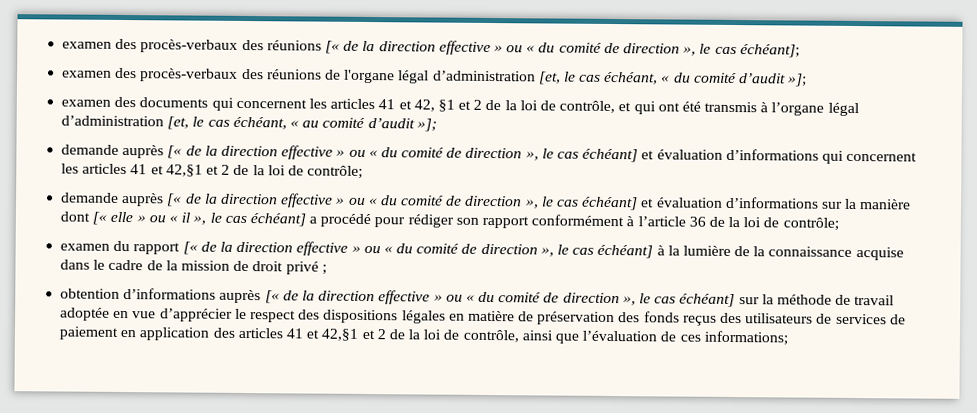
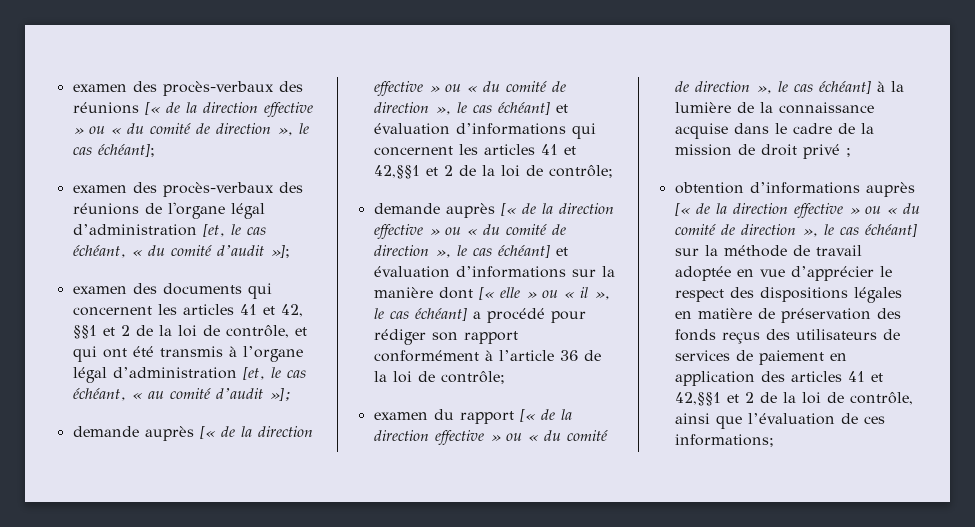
[437,99,455,112] §1 -> [72,325,97,339] §§1
[165,164,203,177] 42,§1 -> [373,165,420,179] 42,§§1
[321,328,359,341] 42,§1 -> [674,392,721,406] 42,§§1

